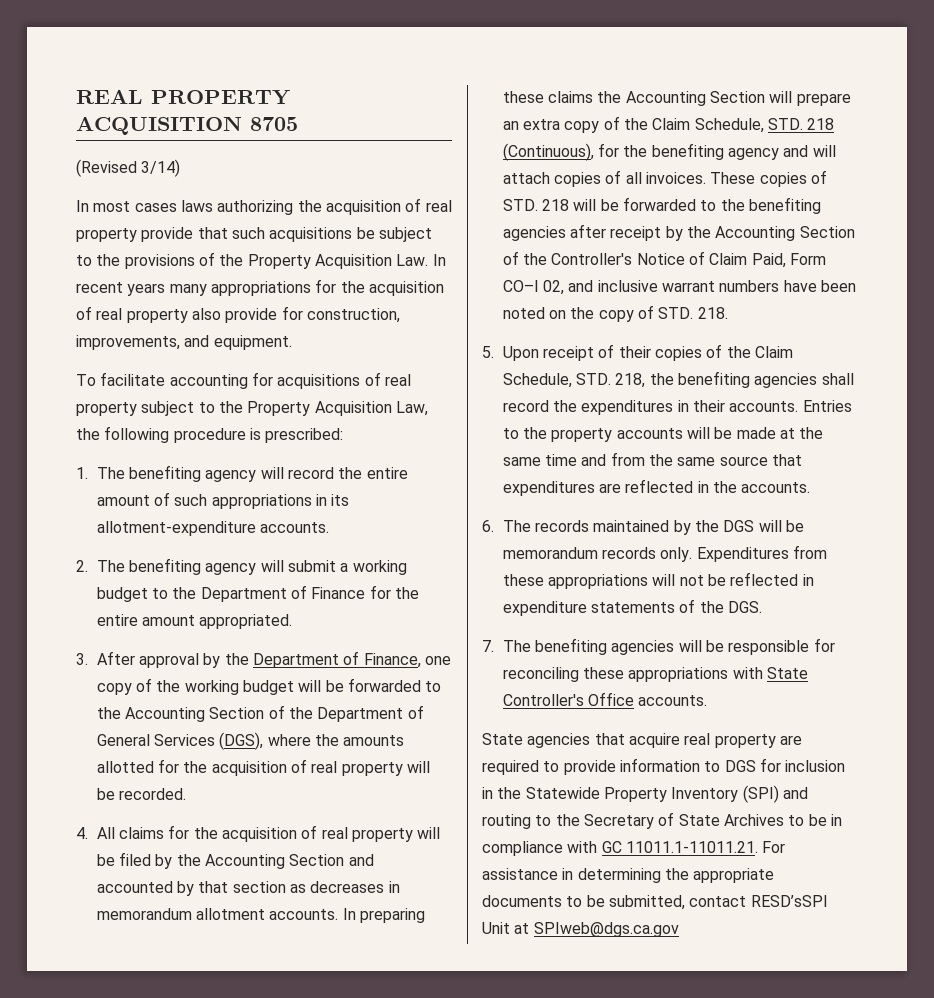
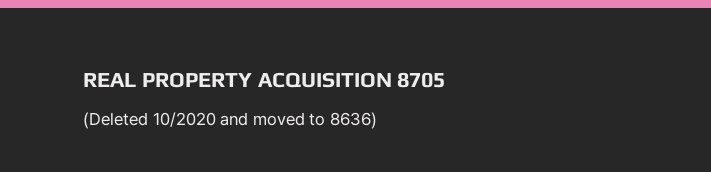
[76,159,181,177] [76,198,452,215] [76,227,432,242] [76,252,446,269] [76,279,444,296] [76,306,400,323] [76,335,292,350] [76,372,411,389] [76,401,428,416] [76,426,344,443] [76,465,408,482] [96,492,350,509] [96,521,329,536] [76,558,407,575] [96,585,419,602] [96,614,293,629] [76,651,451,668] [96,678,442,695] [96,705,424,722] [96,732,405,750] [96,759,430,776] [96,788,186,800] [76,825,441,842] [96,852,374,869] [96,881,400,896] [96,908,425,923] [502,91,851,106] [502,116,835,133] [502,143,836,161] [502,170,827,187] [502,197,821,214] [502,224,855,241] [502,251,826,268] [502,280,856,295] [502,305,728,322] [482,344,793,361] [502,371,854,388] [502,400,852,415] [502,427,824,442] [502,452,802,466] [502,479,811,496] [482,520,804,535] [502,545,827,562] [502,572,814,589] [502,599,762,616] [482,638,835,655] [502,667,808,682] [502,692,708,706] [482,733,802,748] [482,758,846,775] [482,785,808,803] [482,812,842,829] [482,841,786,856] [482,868,775,883] [482,895,828,910] [482,922,679,937] (Revised 3/14) // In most cases laws authorizing the acquisition of real property provide that such acquisitions be subject to the provisions of the Property Acquisition Law. In recent years many appropriations for the acquisition of real property also provide for construction, improvements, and equipment. // To facilitate accounting for acquisitions of real property subject to the Property Acquisition Law, the following procedure is prescribed: // 1. The benefiting agency will record the entire amount of such appropriations in its allotment-expenditure accounts. // 2. The benefiting agency will submit a working budget to the Department of Finance for the entire amount appropriated. // 3. After approval by the Department of Finance, one copy of the working budget will be forwarded to the Accounting Section of the Department of General Services (DGS), where the amounts allotted for the acquisition of real property will be recorded. // 4. All claims for the acquisition of real property will be filed by the Accounting Section and accounted by that section as decreases in memorandum allotment accounts. In preparing these claims the Accounting Section will prepare an extra copy of the Claim Schedule, STD. 218 (Continuous), for the benefiting agency and will attach copies of all invoices. These copies of STD. 218 will be forwarded to the benefiting agencies after receipt by the Accounting Section of the Controller's Notice of Claim Paid, Form CO–I 02, and inclusive warrant numbers have been noted on the copy of STD. 218. // 5. Upon receipt of their copies of the Claim Schedule, STD. 218, the benefiting agencies shall record the expenditures in their accounts. Entries to the property accounts will be made at the same time and from the same source that expenditures are reflected in the accounts. // 6. The records maintained by the DGS will be memorandum records only. Expenditures from these appropriations will not be reflected in expenditure statements of the DGS. // 7. The benefiting agencies will be responsible for reconciling these appropriations with State Controller's Office accounts. // State agencies that acquire real property are required to provide information to DGS for inclusion in the Statewide Property Inventory (SPI) and routing to the Secretary of State Archives to be in compliance with GC 11011.1-11011.21. For assistance in determining the appropriate documents to be submitted, contact RESD’sSPI Unit at SPIweb@dgs.ca.gov -> [83,112,377,129] (Deleted 10/2020 and moved to 8636)

